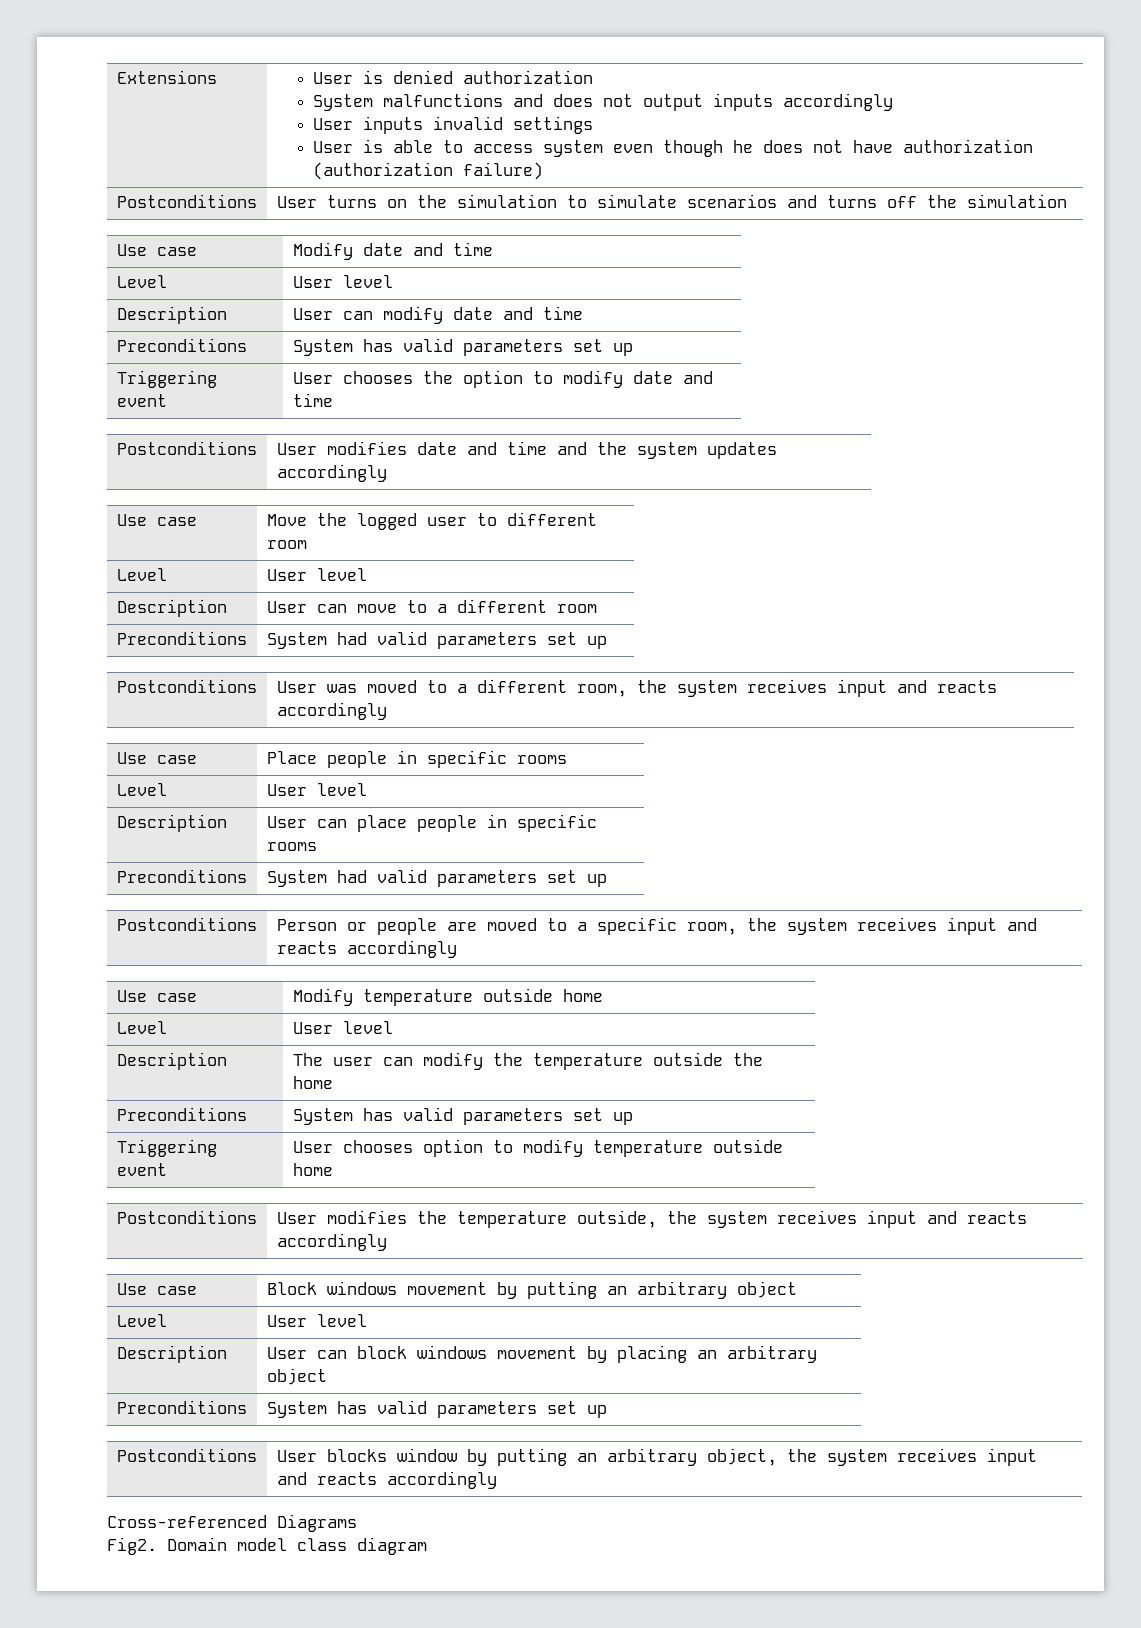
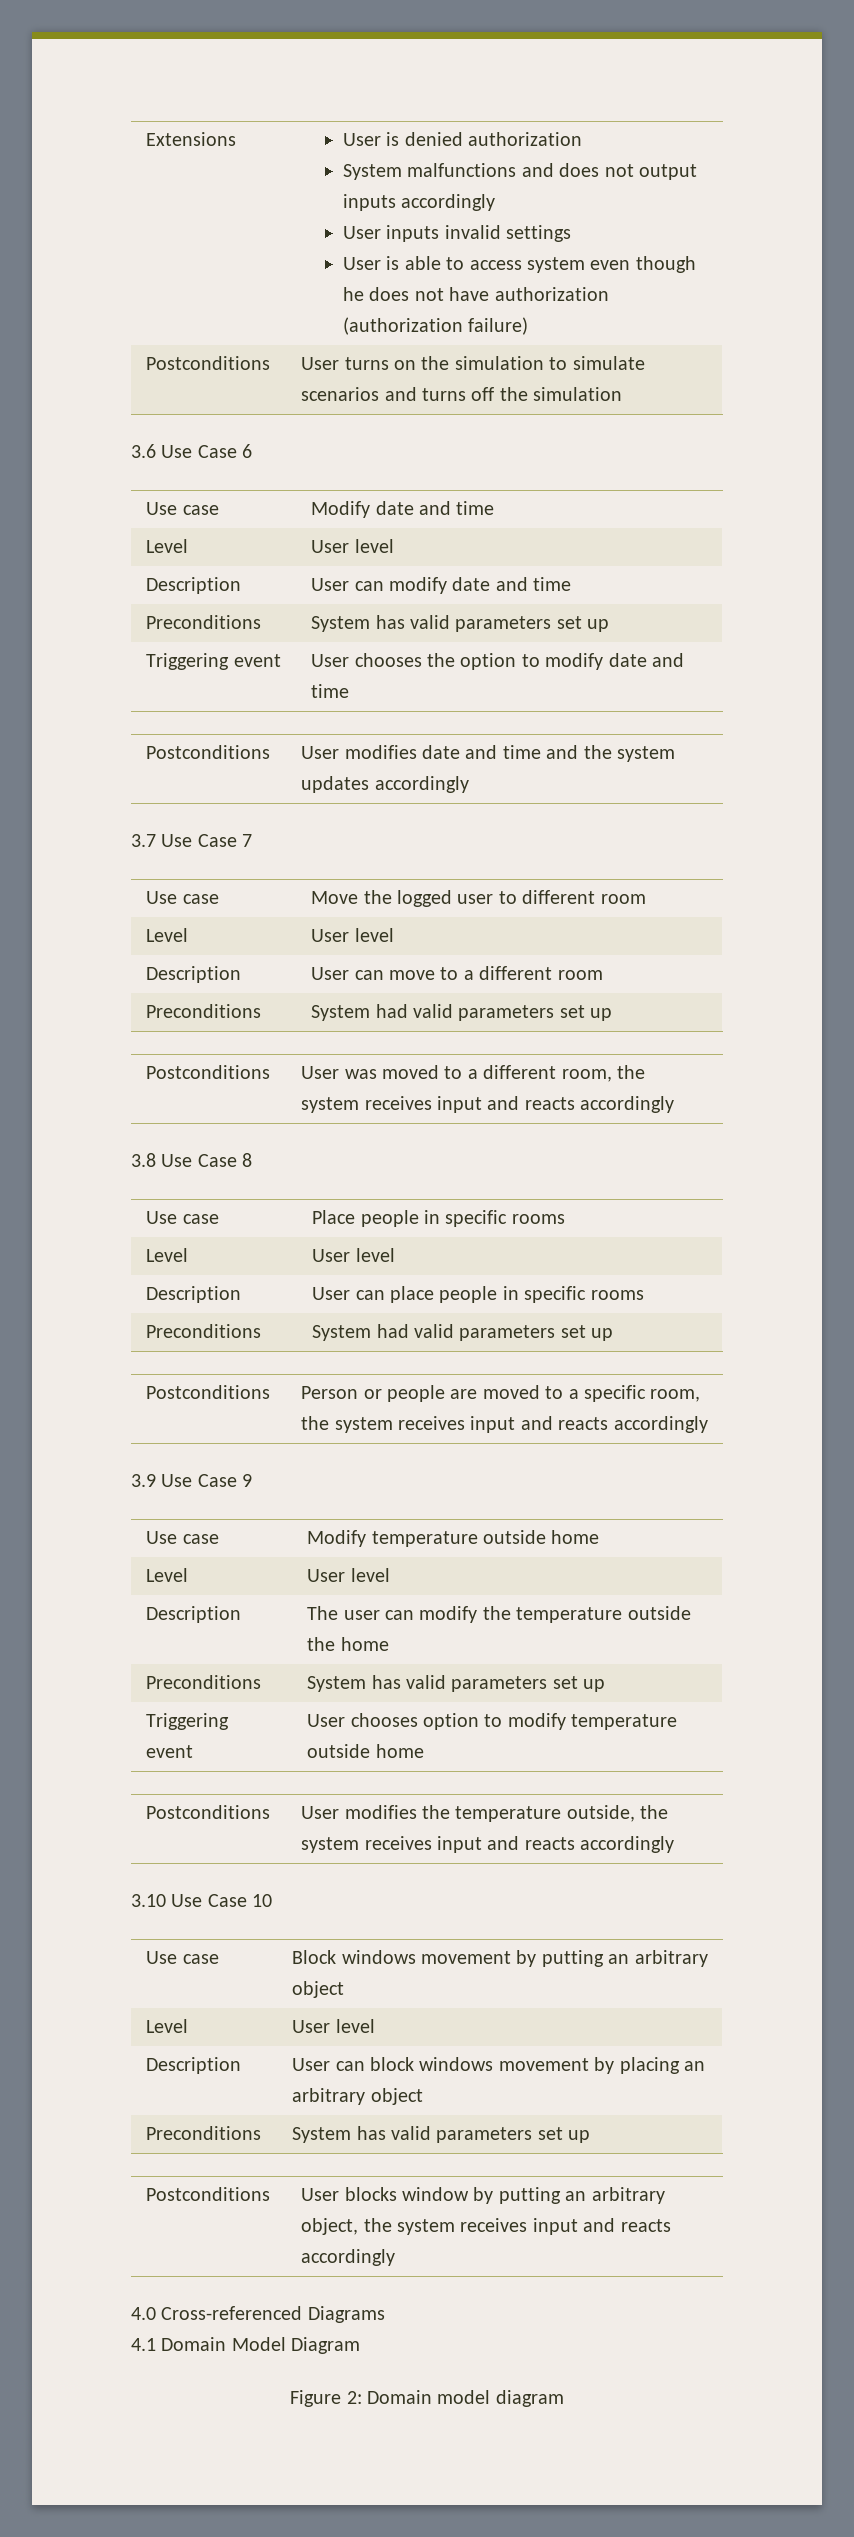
(1067, 201) none -> [131,444,253,458] // 3.6 Use Case 6
(387, 473) none -> [131,834,253,847] // 3.7 Use Case 7
(387, 711) none -> [131,1153,253,1167] // 3.8 Use Case 8
(457, 949) none -> [131,1474,253,1487] // 3.9 Use Case 9
(387, 1242) none -> [131,1894,273,1907] // 3.10 Use Case 10
(497, 1480) none -> [131,2307,156,2320] 4.0
[107,1537,157,1555] Fig2. -> [131,2337,361,2354] [290,2390,362,2407] 4.1 Domain Model Diagram // Figure 2:
[297,1538,347,1551] class -> (491, 2397) none

